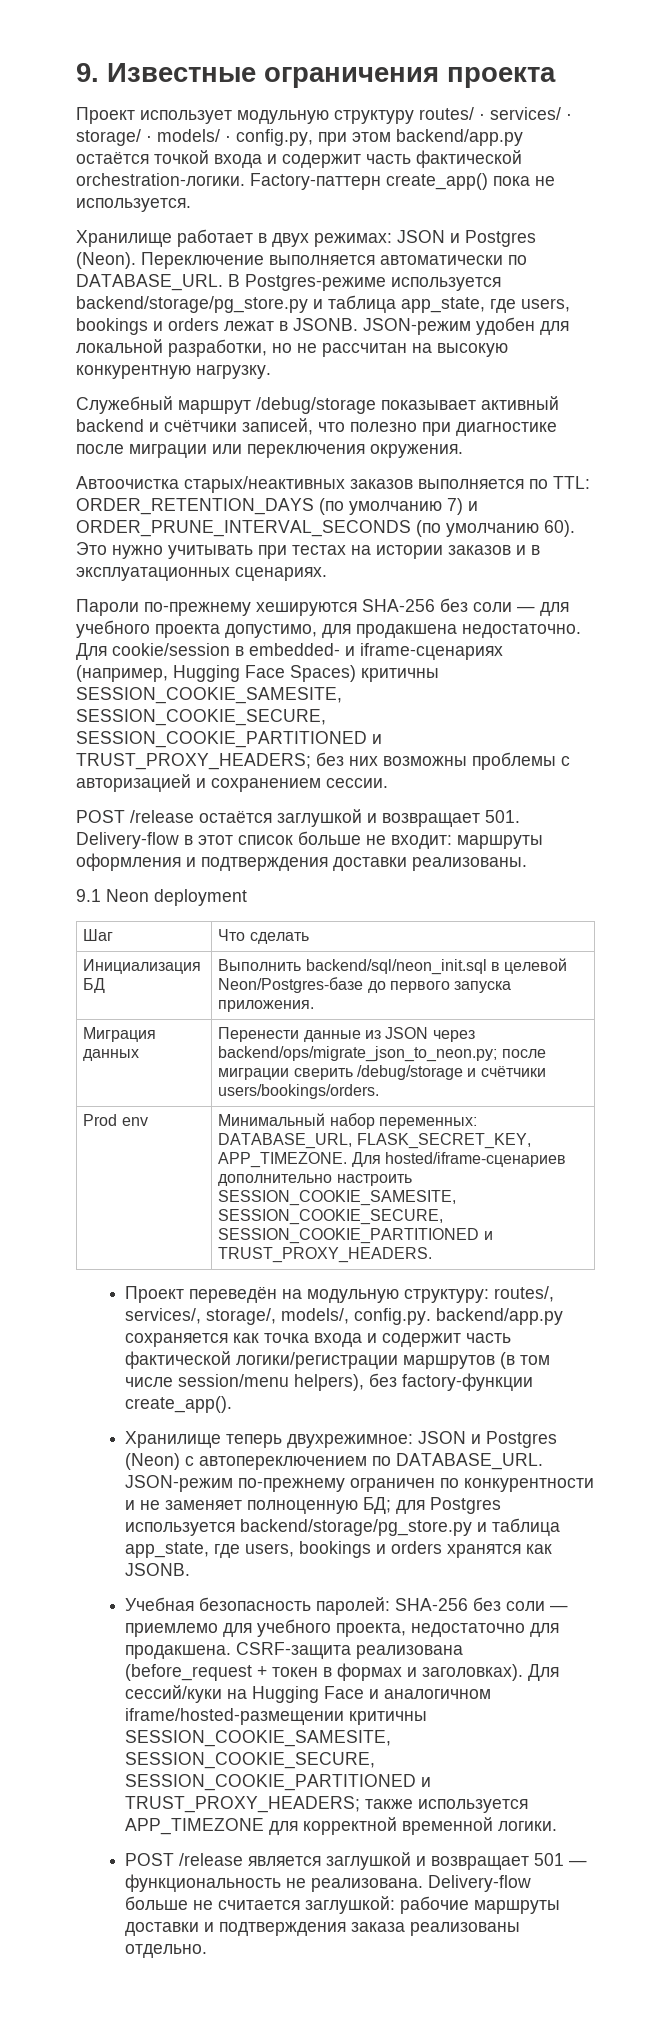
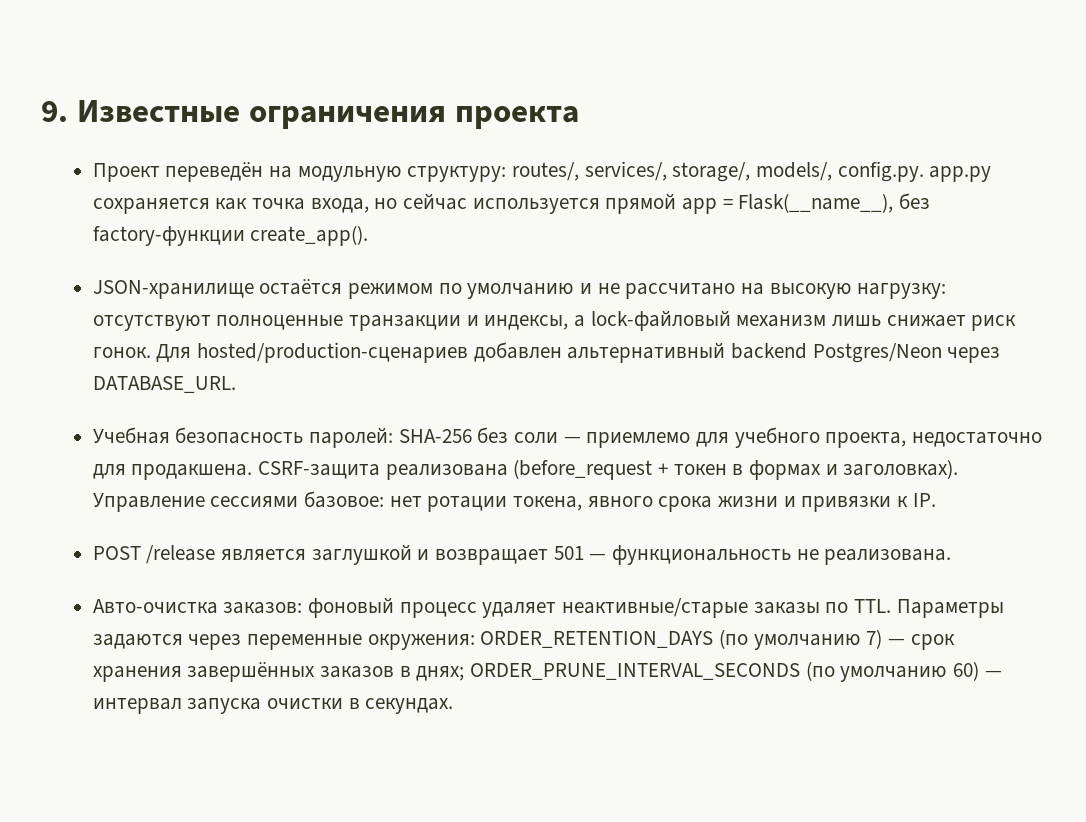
[76,107,572,124] [76,129,523,146] [76,150,522,168] [76,173,555,190] [76,198,191,212] [76,229,536,247] [76,252,527,269] [76,274,501,291] [76,295,570,313] [76,317,569,335] [76,339,508,357] [76,365,271,379] [76,396,559,414] [76,418,557,436] [76,444,463,458] [76,476,590,493] [76,498,478,515] [76,520,575,537] [76,542,540,559] [76,567,327,581] [76,598,569,616] [76,620,581,638] [76,643,503,660] [76,665,439,682] [76,687,342,704] [76,709,326,726] [76,731,382,748] [76,752,570,770] [76,774,388,792] [76,809,520,827] [76,831,543,849] [76,853,527,871] [76,889,247,906] [83,929,114,941] [218,929,309,944] [83,959,202,974] [83,978,106,993] [218,958,568,975] [218,977,512,993] [218,1000,315,1012] [83,1027,157,1042] [83,1049,140,1061] [218,1027,475,1042] [218,1046,546,1062] [218,1065,546,1080] [218,1084,380,1099] [83,1114,148,1126] [218,1113,478,1129] [218,1133,531,1149] [218,1152,567,1168] [218,1174,412,1186] [218,1190,457,1206] [218,1209,444,1225] [218,1228,493,1244] [218,1247,433,1263] // Проект использует модульную структуру routes/ · services/ · storage/ · models/ · config.py, при этом backend/app.py остаётся точкой входа и содержит часть фактической orchestration-логики. Factory-паттерн create_app() пока не используется. // Хранилище работает в двух режимах: JSON и Postgres (Neon). Переключение выполняется автоматически по DATABASE_URL. В Postgres-режиме используется backend/storage/pg_store.py и таблица app_state, где users, bookings и orders лежат в JSONB. JSON-режим удобен для локальной разработки, но не рассчитан на высокую конкурентную нагрузку. // Служебный маршрут /debug/storage показывает активный backend и счётчики записей, что полезно при диагностике после миграции или переключения окружения. // Автоочистка старых/неактивных заказов выполняется по TTL: ORDER_RETENTION_DAYS (по умолчанию 7) и ORDER_PRUNE_INTERVAL_SECONDS (по умолчанию 60). Это нужно учитывать при тестах на истории заказов и в эксплуатационных сценариях. // Пароли по-прежнему хешируются SHA-256 без соли — для учебного проекта допустимо, для продакшена недостаточно. Для cookie/session в embedded- и iframe-сценариях (например, Hugging Face Spaces) критичны SESSION_COOKIE_SAMESITE, SESSION_COOKIE_SECURE, SESSION_COOKIE_PARTITIONED и TRUST_PROXY_HEADERS; без них возможны проблемы с авторизацией и сохранением сессии. // POST /release остаётся заглушкой и возвращает 501. Delivery-flow в этот список больше не входит: маршруты оформления и подтверждения доставки реализованы. // 9.1 Neon deployment // Шаг | Что сделать // Инициализация БД | Выполнить backend/sql/neon_init.sql в целевой Neon/Postgres-базе до первого запуска приложения. // Миграция данных | Перенести данные из JSON через backend/ops/migrate_json_to_neon.py; после миграции сверить /debug/storage и счётчики users/bookings/orders. // Prod env | Минимальный набор переменных: DATABASE_URL, FLASK_SECRET_KEY, APP_TIMEZONE. Для hosted/iframe-сценариев дополнительно настроить SESSION_COOKIE_SAMESITE, SESSION_COOKIE_SECURE, SESSION_COOKIE_PARTITIONED и TRUST_PROXY_HEADERS. -> (579, 117) none
[436,1308,564,1325] backend/app.py -> [929,166,992,182] app.py
[314,1333,512,1347] [125,1351,551,1369] [125,1373,534,1391] [125,1396,233,1413] [125,1431,558,1448] [125,1453,544,1470] [125,1475,595,1492] [125,1497,502,1514] [125,1518,561,1536] [125,1541,553,1558] [125,1563,191,1576] входа и содержит часть фактической логики/регистрации маршрутов (в том числе session/menu helpers), без factory-функции create_app(). // Хранилище теперь двухрежимное: JSON и Postgres (Neon) с автопереключением по DATABASE_URL. JSON-режим по-прежнему ограничен по конкурентности и не заменяет полноценную БД; для Postgres используется backend/storage/pg_store.py и таблица app_state, где users, bookings и orders хранятся как JSONB. -> [310,193,930,214] [92,225,369,246] [92,279,947,299] [92,310,1017,331] [92,342,1001,363] [92,376,236,393] входа, но сейчас используется прямой app = Flask(__name__), без factory-функции create_app(). // JSON-хранилище остаётся режимом по умолчанию и не рассчитано на высокую нагрузку: отсутствуют полноценные транзакции и индексы, а lock-файловый механизм лишь снижает риск гонок. Для hosted/production-сценариев добавлен альтернативный backend Postgres/Neon через DATABASE_URL.
[528,1664,560,1681] [125,1685,492,1703] [125,1708,428,1725] [125,1730,392,1747] [125,1752,376,1769] [125,1774,432,1791] [125,1796,529,1813] [125,1817,558,1835] Для сессий/куки на Hugging Face и аналогичном iframe/hosted-размещении критичны SESSION_COOKIE_SAMESITE, SESSION_COOKIE_SECURE, SESSION_COOKIE_PARTITIONED и TRUST_PROXY_HEADERS; также используется APP_TIMEZONE для корректной временной логики. -> [92,491,936,512] Управление сессиями базовое: нет ротации токена, явного срока жизни и привязки к IP.
[428,1875,532,1892] [125,1896,561,1914] [125,1922,521,1936] [125,1944,208,1958] Delivery-flow больше не считается заглушкой: рабочие маршруты доставки и подтверждения заказа реализованы отдельно. -> [92,597,1004,618] [92,629,955,650] [92,661,1002,682] [92,698,454,714] // Авто-очистка заказов: фоновый процесс удаляет неактивные/старые заказы по TTL. Параметры задаются через переменные окружения: ORDER_RETENTION_DAYS (по умолчанию 7) — срок хранения завершённых заказов в днях; ORDER_PRUNE_INTERVAL_SECONDS (по умолчанию 60) — интервал запуска очистки в секундах.

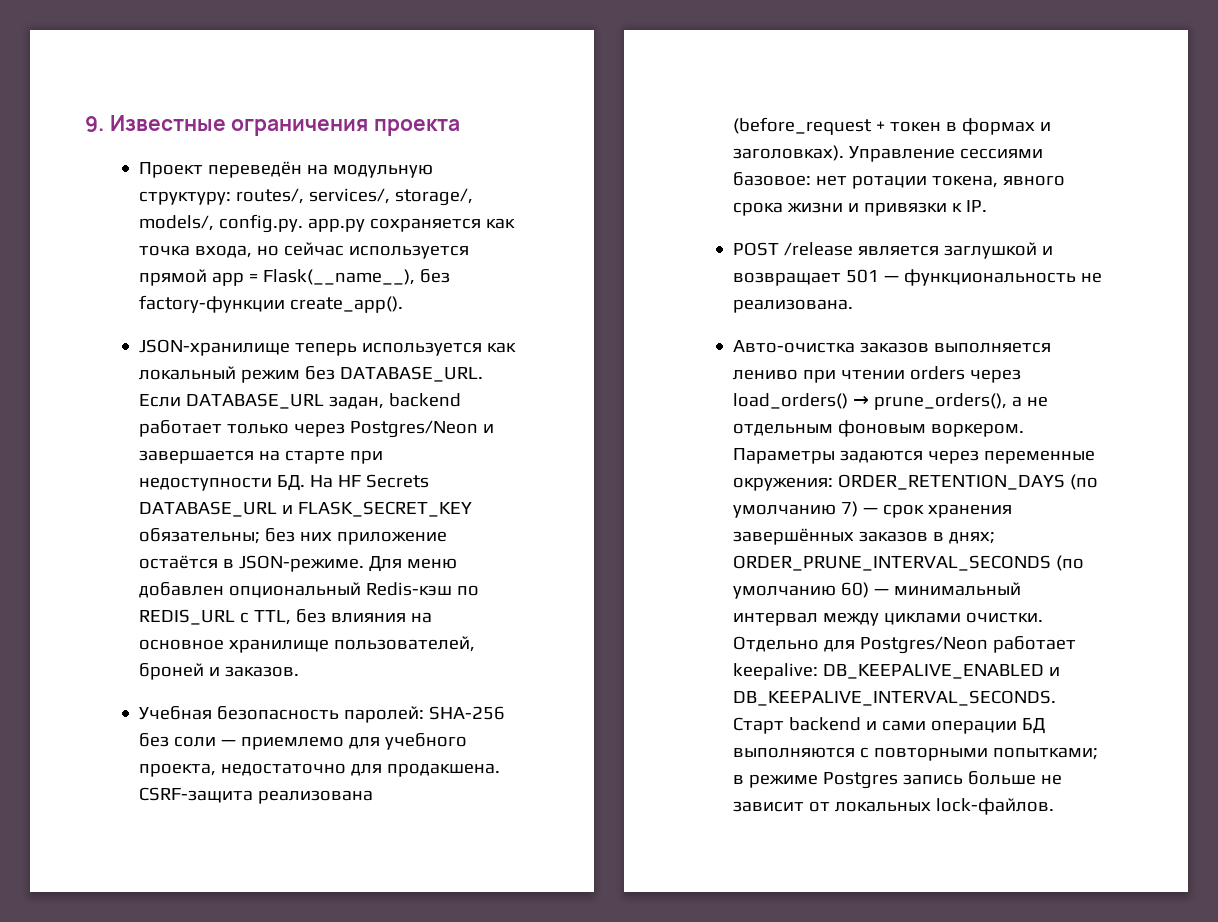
[259,279,947,299] [92,310,1017,331] [92,342,1001,363] [92,376,236,393] остаётся режимом по умолчанию и не рассчитано на высокую нагрузку: отсутствуют полноценные транзакции и индексы, а lock-файловый механизм лишь снижает риск гонок. Для hosted/production-сценариев добавлен альтернативный backend Postgres/Neon через DATABASE_URL. -> [295,342,517,356] [139,366,484,383] [139,393,462,409] [139,420,495,438] [139,450,384,464] [139,474,430,491] [139,501,473,517] [139,528,448,545] [139,555,458,572] [139,582,480,598] [139,609,433,625] [139,636,476,653] [139,663,300,680] теперь используется как локальный режим без DATABASE_URL. Если DATABASE_URL задан, backend работает только через Postgres/Neon и завершается на старте при недоступности БД. На HF Secrets DATABASE_URL и FLASK_SECRET_KEY обязательны; без них приложение остаётся в JSON-режиме. Для меню добавлен опциональный Redis-кэш по REDIS_URL с TTL, без влияния на основное хранилище пользователей, броней и заказов.
[223,597,891,618] заказов: фоновый процесс удаляет неактивные/старые заказы по TTL. -> [860,342,1052,353] [733,366,1022,383] [733,393,1049,410] [733,420,1025,437] заказов выполняется лениво при чтении orders через load_orders() → prune_orders(), а не отдельным фоновым воркером.
[92,698,454,714] интервал запуска очистки в секундах. -> [894,582,1022,596] [733,612,1044,626] [733,636,1077,654] [733,663,1061,680] [733,690,1057,706] [733,717,1046,734] [733,747,1099,761] [733,771,1063,789] [733,798,1055,815] минимальный интервал между циклами очистки. Отдельно для Postgres/Neon работает keepalive: DB_KEEPALIVE_ENABLED и DB_KEEPALIVE_INTERVAL_SECONDS. Старт backend и сами операции БД выполняются с повторными попытками; в режиме Postgres запись больше не зависит от локальных lock-файлов.

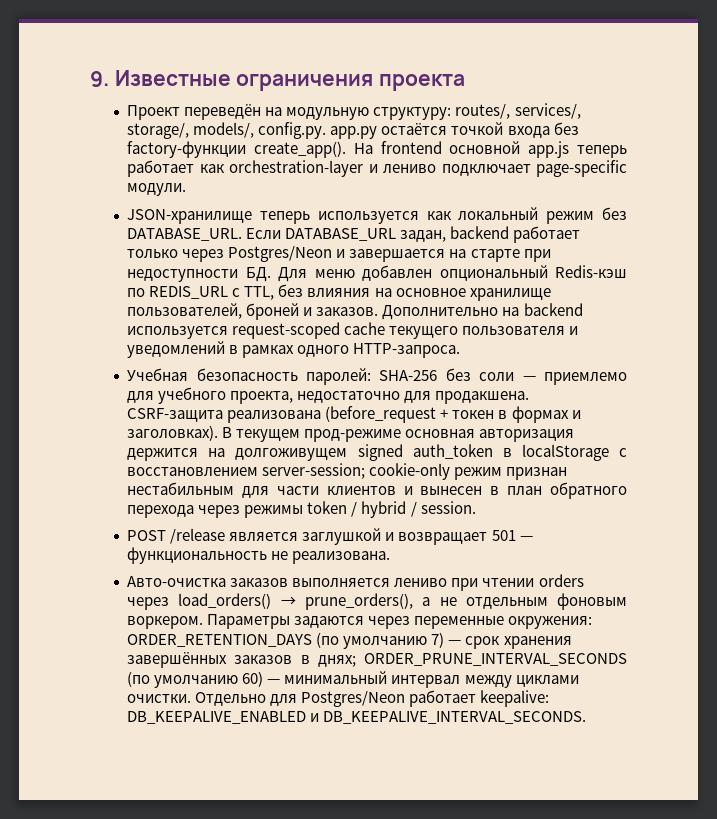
[370,218,516,232] [139,242,470,259] [139,269,451,286] [139,295,404,313] сохраняется как точка входа, но сейчас используется прямой app = Flask(__name__), без factory-функции create_app(). -> [381,122,579,138] [127,141,627,158] [127,160,628,177] [127,183,187,196] остаётся точкой входа без factory-функции create_app(). На frontend основной app.js теперь работает как orchestration-layer и лениво подключает page-specific модули.
[310,474,430,488] [139,501,473,517] [139,528,448,545] [139,555,365,572] На HF Secrets DATABASE_URL и FLASK_SECRET_KEY обязательны; без них приложение остаётся в JSON-режиме. -> (271, 274) none
(300, 671) none -> [382,303,583,320] [127,322,579,339] [127,341,461,358] Дополнительно на backend используется request-scoped cache текущего пользователя и уведомлений в рамках одного HTTP-запроса.
[849,146,1044,162] [733,172,1066,189] [733,200,988,216] Управление сессиями базовое: нет ротации токена, явного срока жизни и привязки к IP. -> [222,427,575,442] [127,444,627,461] [127,463,568,480] [127,482,628,499] [127,501,476,518] В текущем прод-режиме основная авторизация держится на долгоживущем signed auth_token в localStorage с восстановлением server-session; cookie-only режим признан нестабильным для части клиентов и вынесен в план обратного перехода через режимы token / hybrid / session.
[733,717,1046,734] [733,747,1099,761] [733,771,1063,789] [733,798,1055,815] Старт backend и сами операции БД выполняются с повторными попытками; в режиме Postgres запись больше не зависит от локальных lock-файлов. -> (587, 717) none

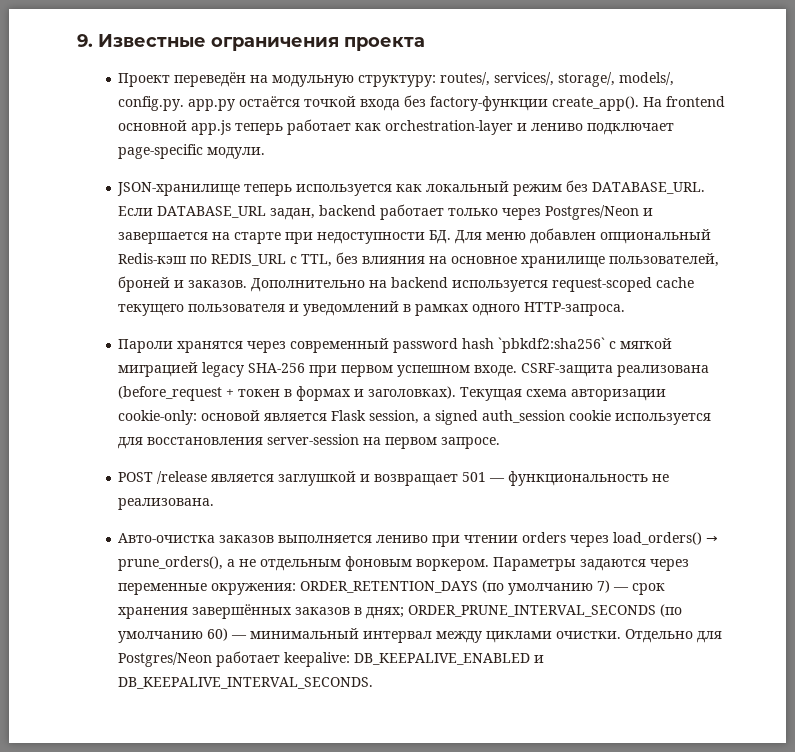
[127,368,627,385] [127,387,530,404] Учебная безопасность паролей: SHA-256 без соли — приемлемо для учебного проекта, недостаточно для продакшена. -> [118,337,673,353] [118,362,518,377] Пароли хранятся через современный password hash `pbkdf2:sha256` с мягкой миграцией legacy SHA-256 при первом успешном входе.
[222,427,575,442] [127,444,627,461] [127,463,568,480] [127,482,628,499] [127,501,476,518] В текущем прод-режиме основная авторизация держится на долгоживущем signed auth_token в localStorage с восстановлением server-session; cookie-only режим признан нестабильным для части клиентов и вынесен в план обратного перехода через режимы token / hybrid / session. -> [460,387,667,401] [118,410,712,425] [118,434,501,449] Текущая схема авторизации cookie-only: основой является Flask session, а signed auth_session cookie используется для восстановления server-session на первом запросе.

